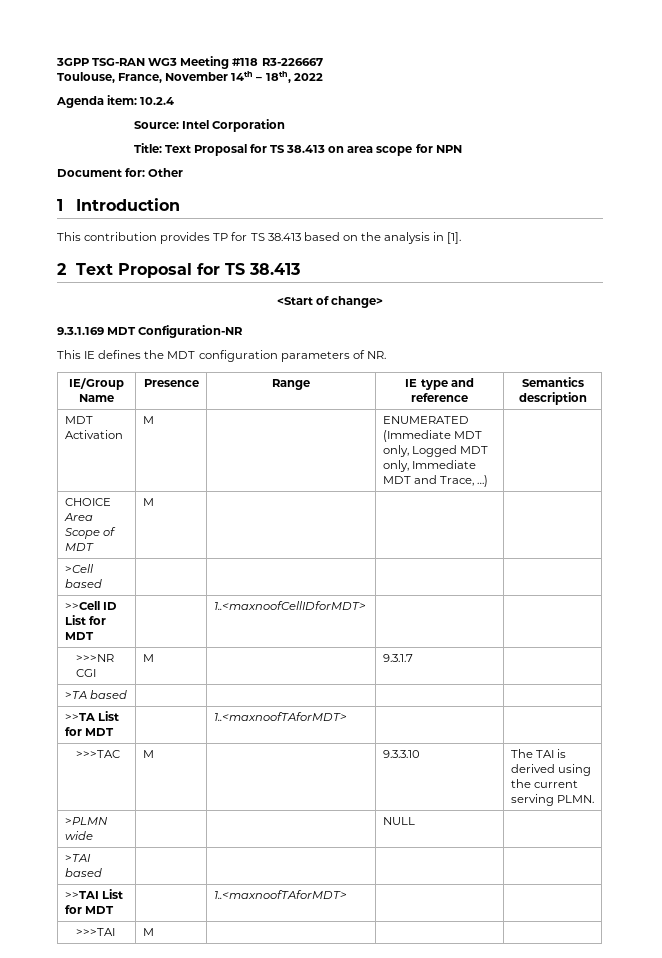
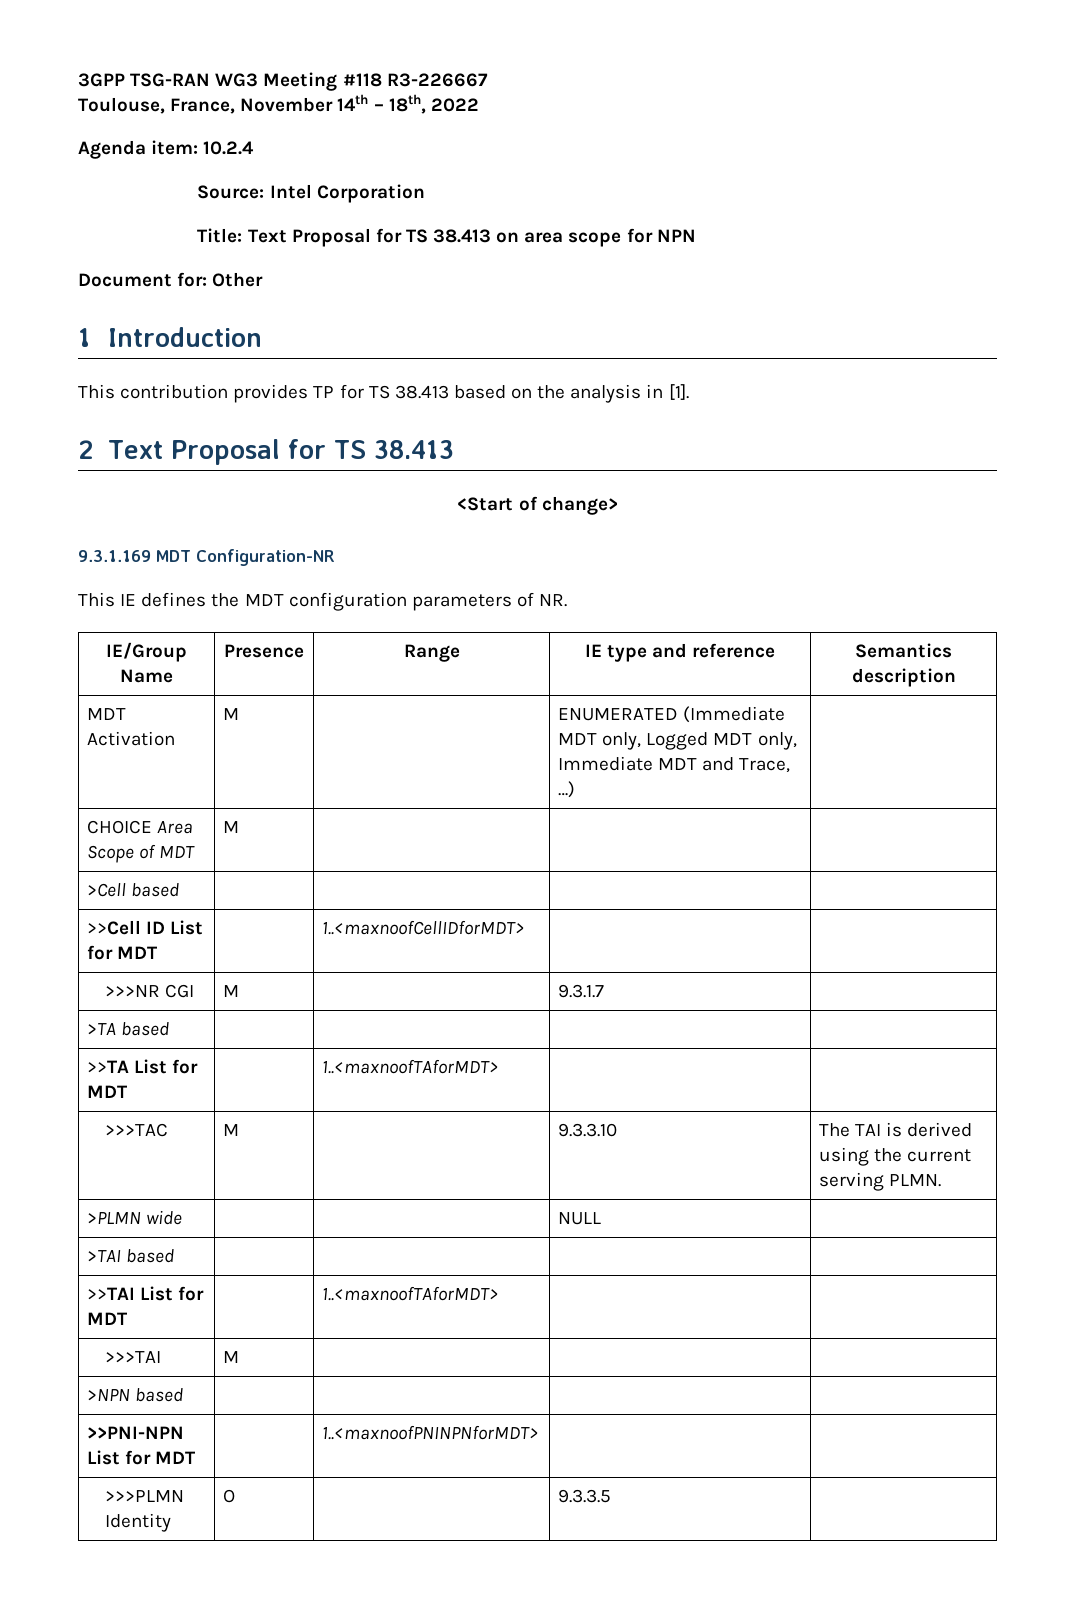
(154, 932) none -> [87,1388,184,1402] [87,1426,185,1439] [87,1450,196,1465] [322,1425,540,1440] [104,1490,184,1502] [104,1513,171,1532] [223,1489,236,1503] [558,1489,612,1503] // >NPN based | | | | // >>PNI-NPN List for MDT | | 1..<maxnoofPNINPNforMDT> | | // >>>PLMN Identity | O | | 9.3.3.5 |

